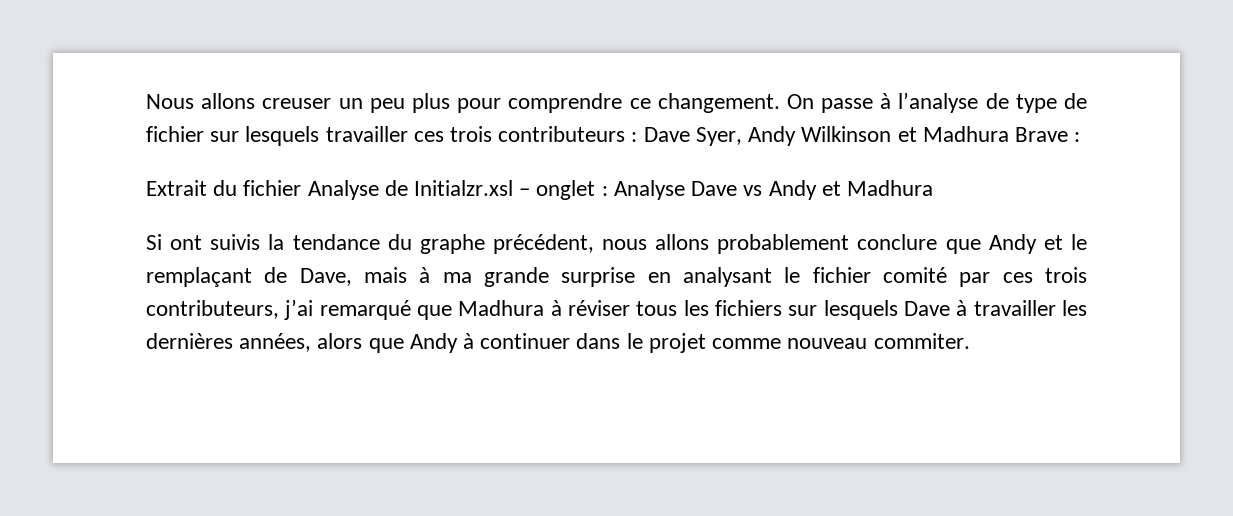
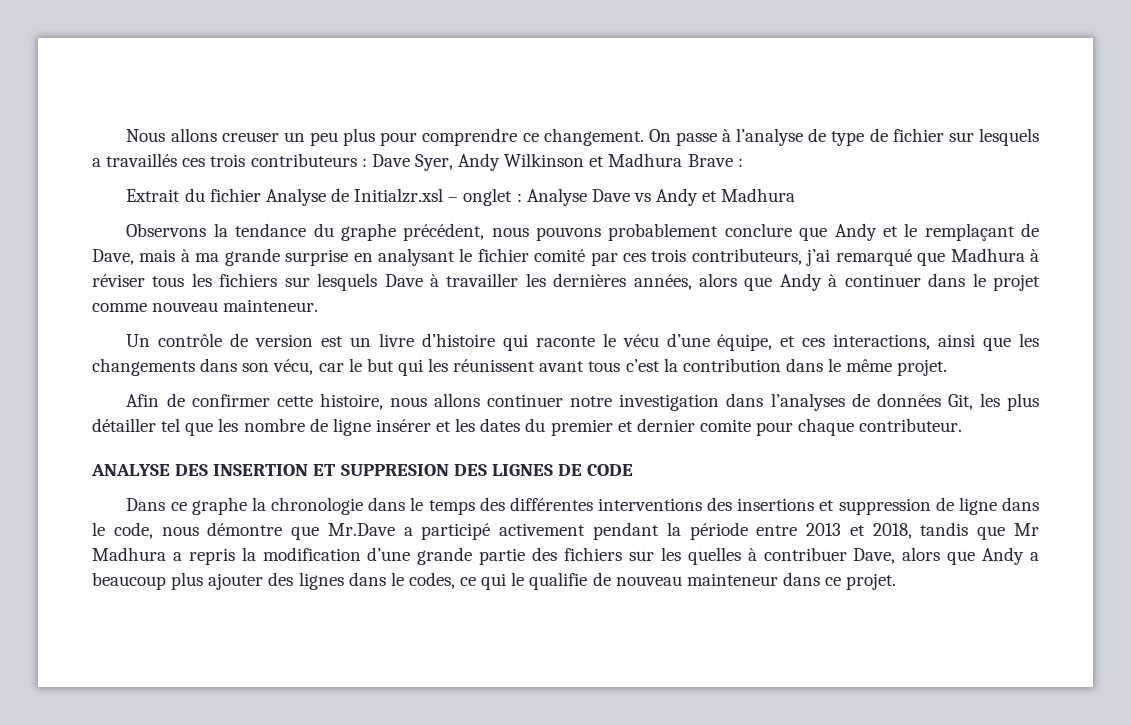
[325,126,408,142] travailler -> [92,153,178,167] a travaillés
[146,234,261,250] Si ont suivis -> [126,223,207,237] Observons
[655,234,710,250] allons -> [536,227,602,241] pouvons
[873,333,970,349] commiter. -> [223,299,319,312] [126,333,1039,351] [92,358,948,376] [126,393,1039,411] [92,418,963,436] [91,464,634,476] [126,497,1039,515] [92,522,1040,540] [92,547,1040,565] [92,572,897,590] mainteneur. // Un contrôle de version est un livre d’histoire qui raconte le vécu d’une équipe, et ces interactions, ainsi que les changements dans son vécu, car le but qui les réunissent avant tous c’est la contribution dans le même projet. // Afin de confirmer cette histoire, nous allons continuer notre investigation dans l’analyses de données Git, les plus détailler tel que les nombre de ligne insérer et les dates du premier et dernier comite pour chaque contributeur. // ANALYSE DES INSERTION ET SUPPRESION DES LIGNES DE CODE // Dans ce graphe la chronologie dans le temps des différentes interventions des insertions et suppression de ligne dans le code, nous démontre que Mr.Dave a participé activement pendant la période entre 2013 et 2018, tandis que Mr Madhura a repris la modification d’une grande partie des fichiers sur les quelles à contribuer Dave, alors que Andy a beaucoup plus ajouter des lignes dans le codes, ce qui le qualifie de nouveau mainteneur dans ce projet.

